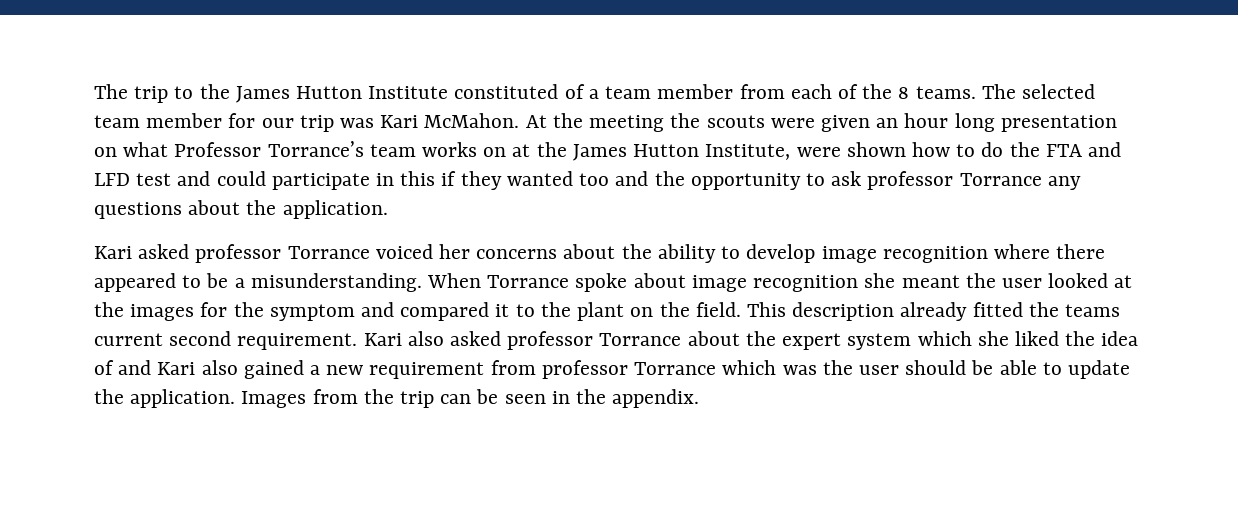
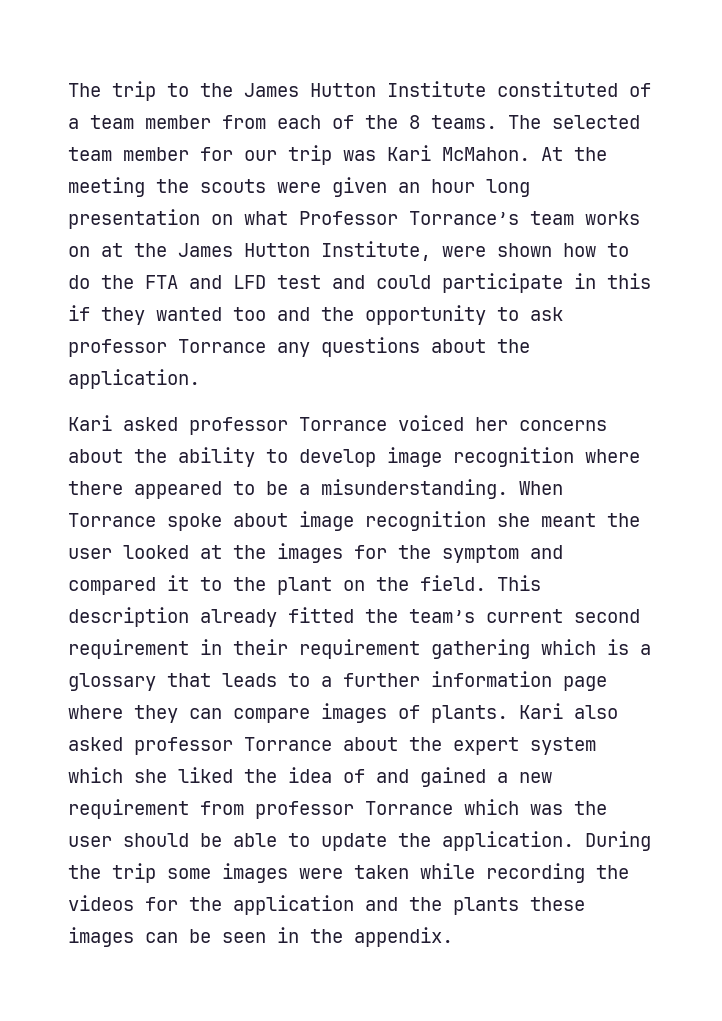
[1064,304,1120,317] teams -> [409,609,475,623] team’s
[237,333,358,350] requirement. -> [68,639,651,659] [68,671,607,691] [68,703,508,723] requirement in their requirement gathering which is a glossary that leads to a further information page where they can compare images of plants.
[157,360,238,375] Kari also -> (409, 776) none
[241,389,435,408] Images from the trip -> [585,831,651,851] [68,863,629,883] [68,895,585,915] [68,927,134,947] During the trip some images were taken while recording the videos for the application and the plants these images

